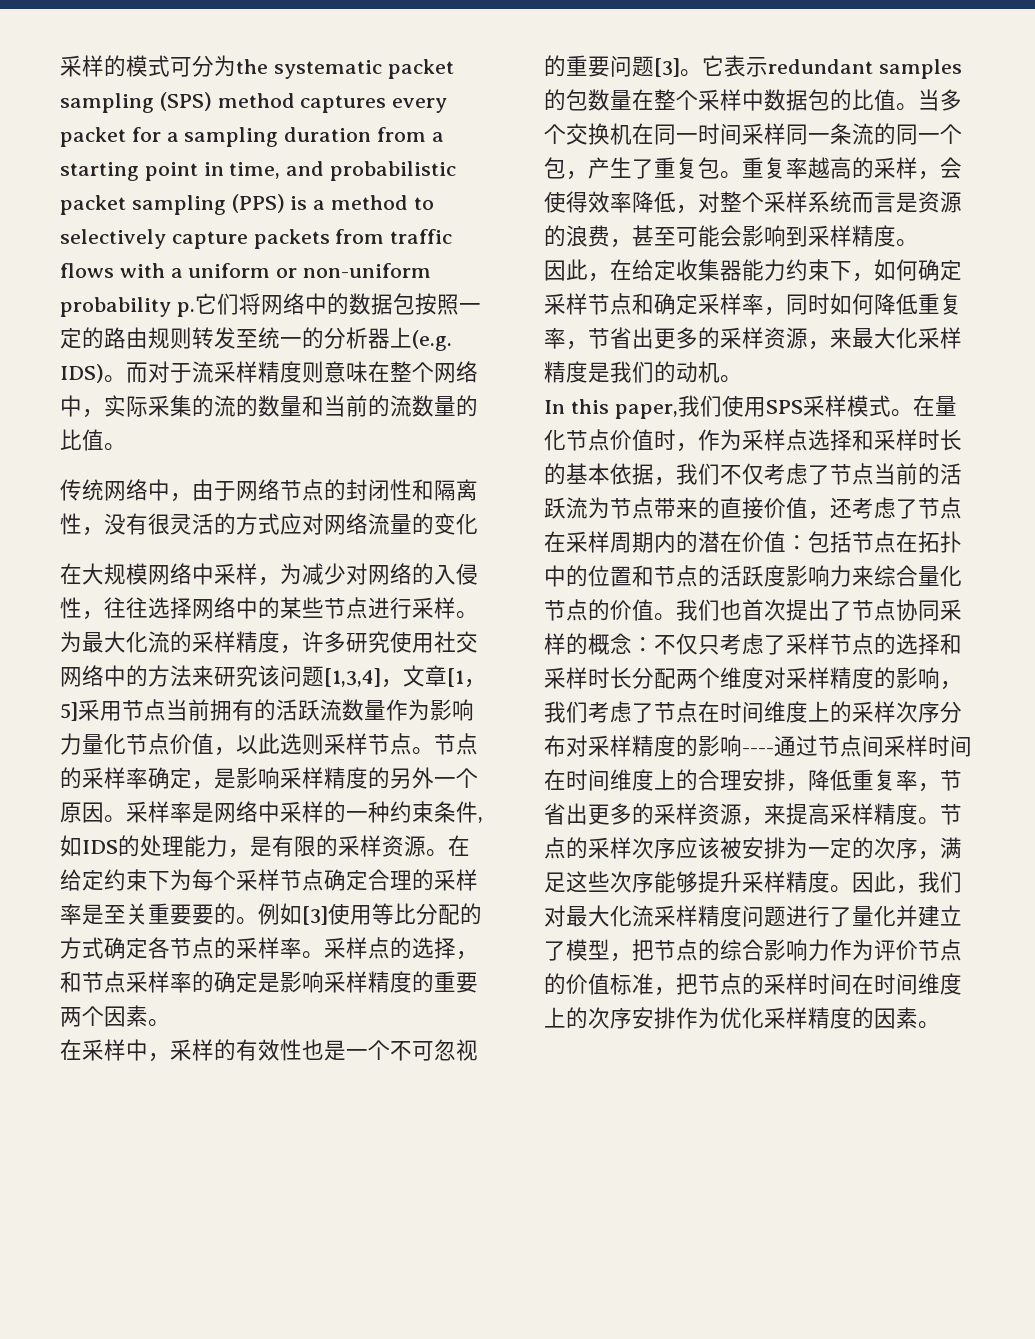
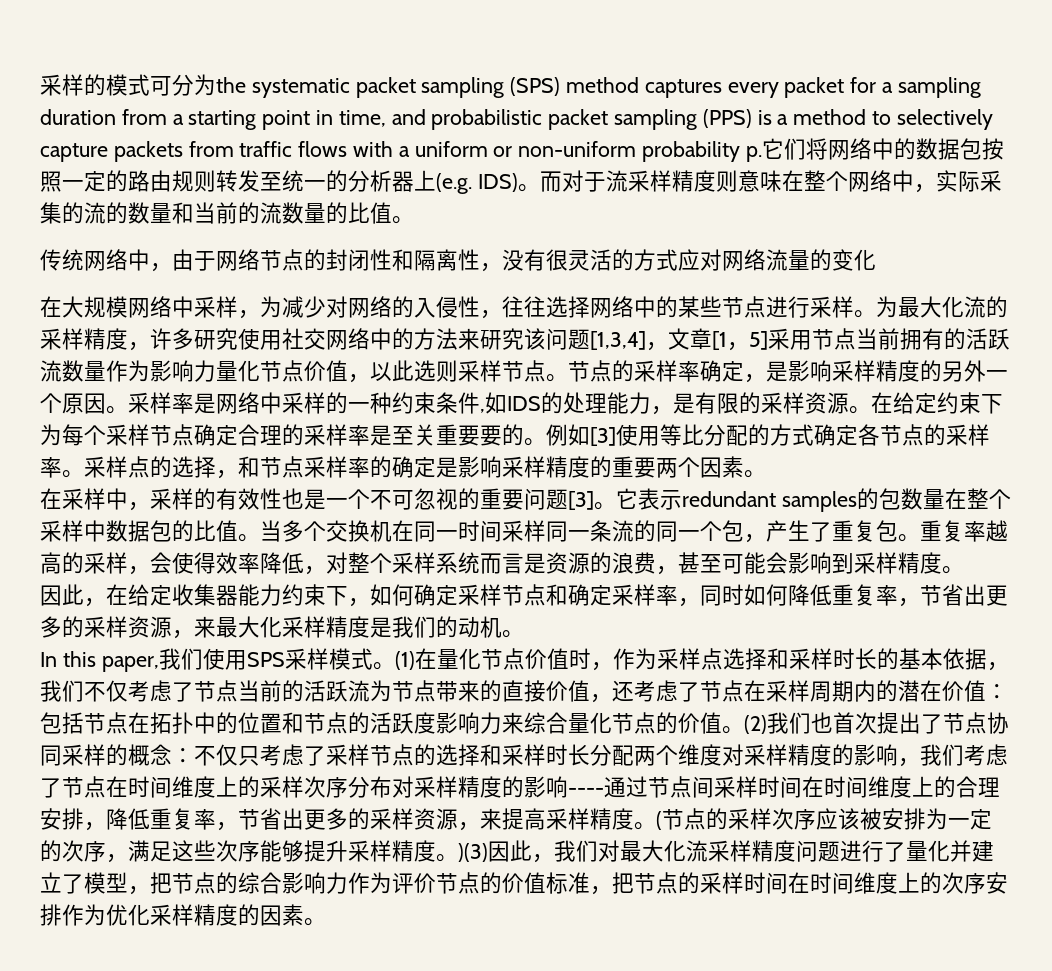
(913, 413) none -> [394,651,415,670] (1)
(676, 617) none -> [744,715,767,734] (2)
(940, 821) none -> [656,811,662,830] (
(852, 889) none -> [458,843,488,862] )(3)

